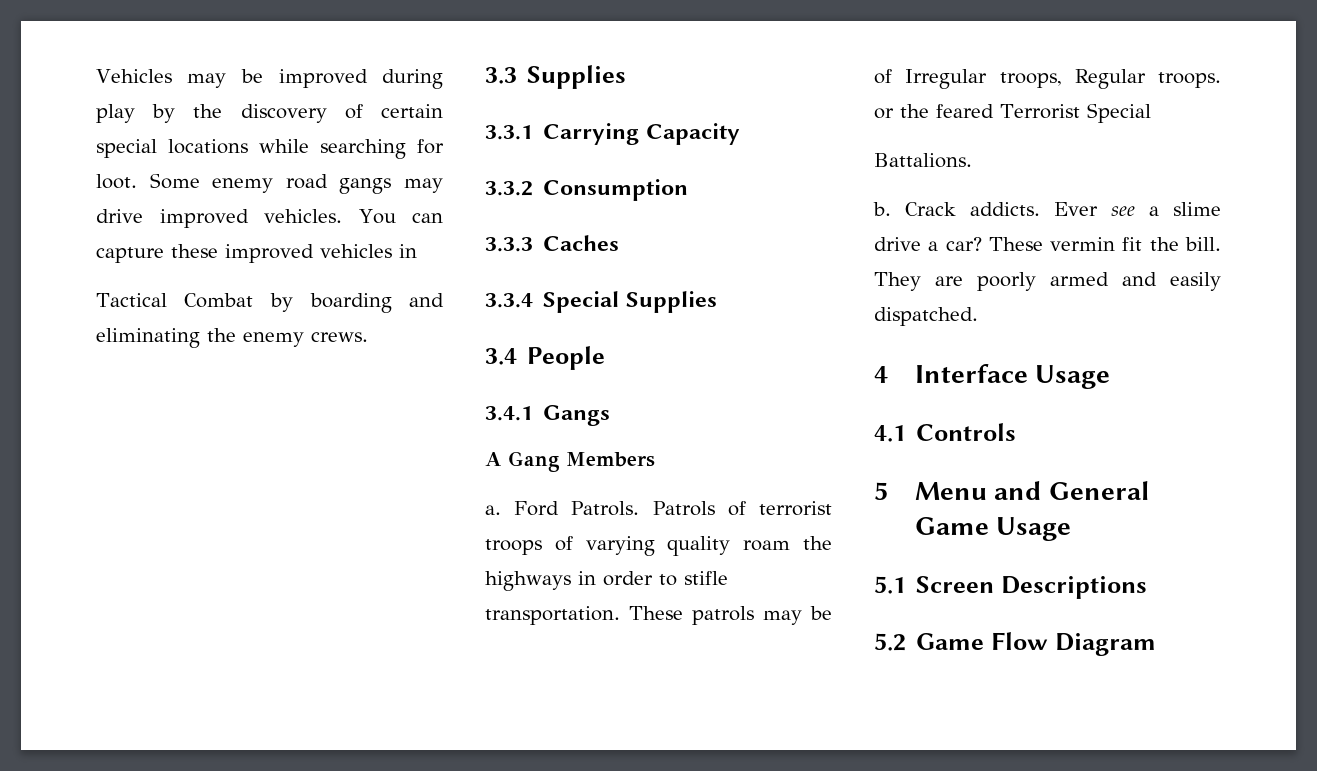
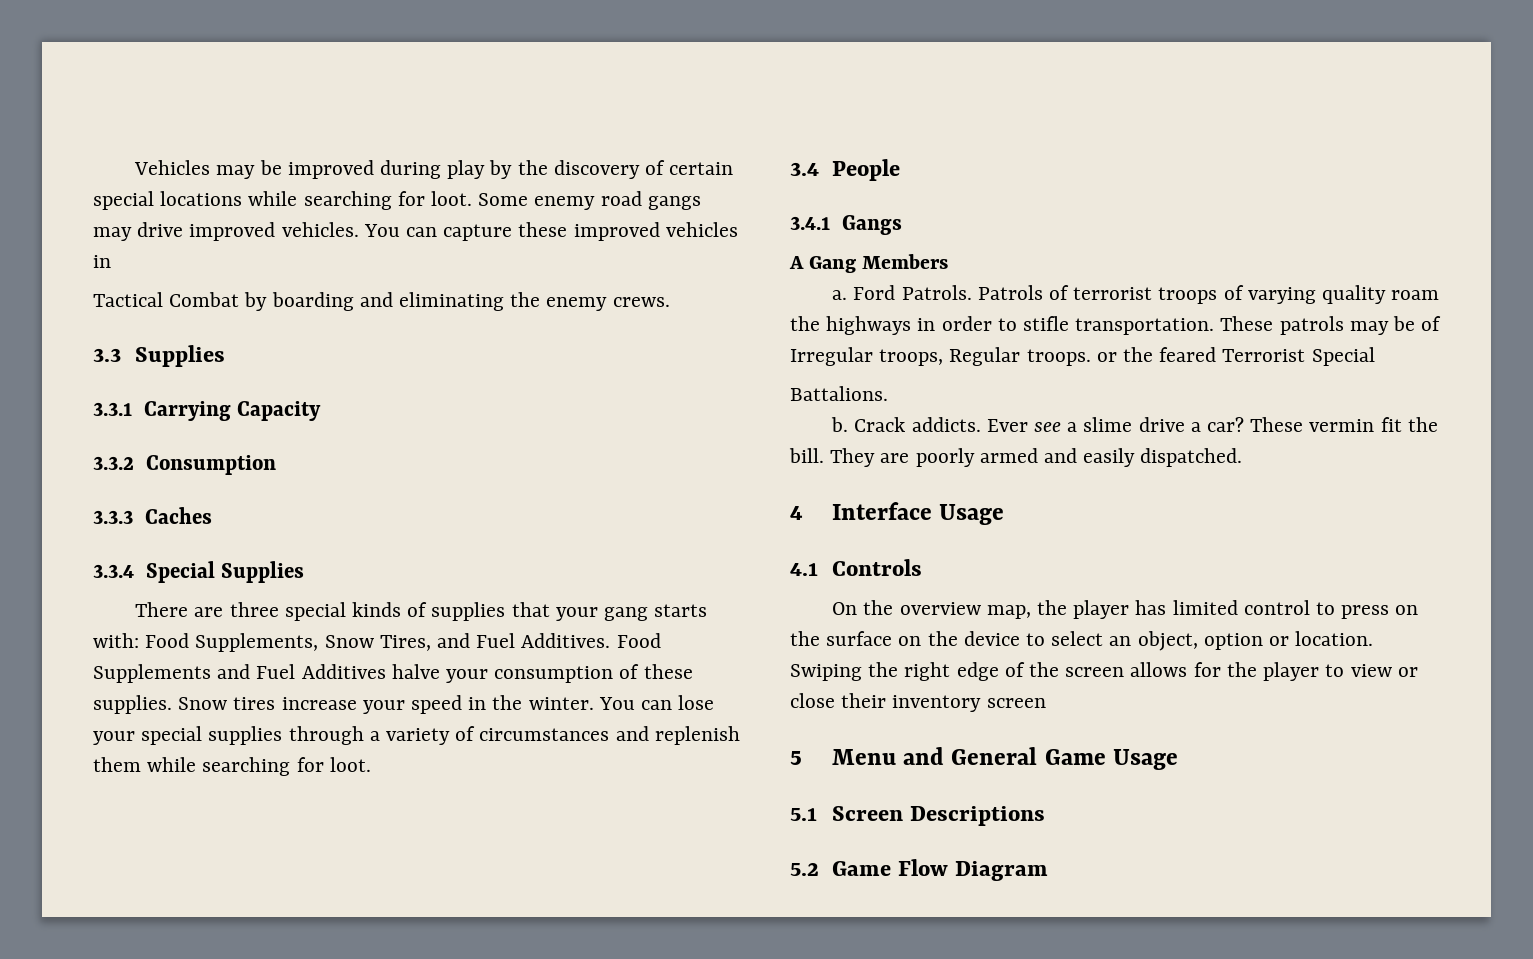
(717, 302) none -> [135,602,708,621] [93,633,661,652] [93,664,693,683] [93,695,715,714] [93,726,740,745] [93,757,371,776] // There are three special kinds of supplies that your gang starts with: Food Supplements, Snow Tires, and Fuel Additives. Food Supplements and Fuel Additives halve your consumption of these supplies. Snow tires increase your speed in the winter. You can lose your special supplies through a variety of circumstances and replenish them while searching for loot.
(1017, 432) none -> [832,600,1419,619] [790,631,1374,651] [790,662,1418,681] [790,693,1046,712] // On the overview map, the player has limited control to press on the surface on the device to select an object, option or location. Swiping the right edge of the screen allows for the player to view or close their inventory screen

